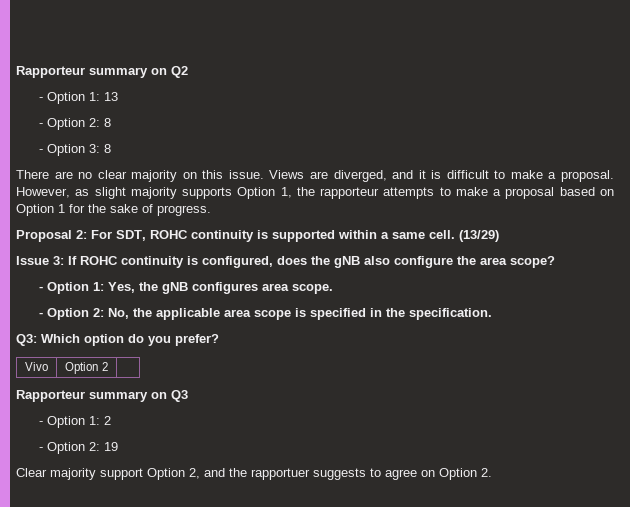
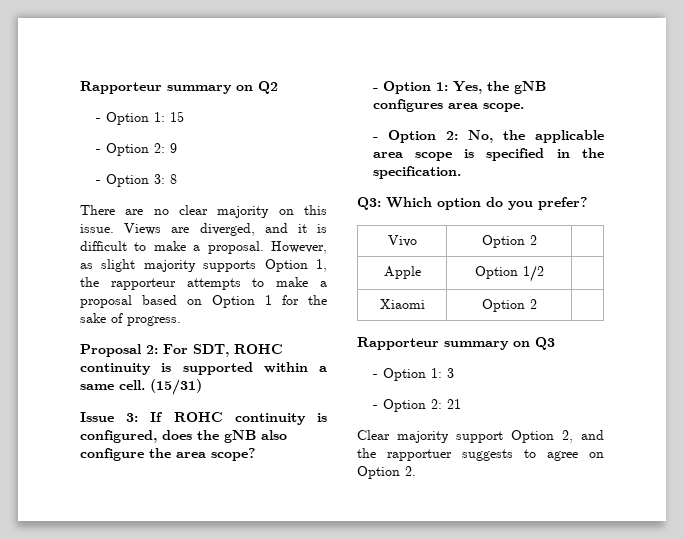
[103,92,118,101] [38,118,111,130] 13 // - Option 2: 8 -> [169,111,184,122] [95,143,177,156] 15 // - Option 2: 9
[459,230,499,242] (13/29) -> [150,379,202,395] (15/31)
(108, 366) none -> [383,266,421,279] [474,265,544,282] [379,299,425,309] [481,299,537,312] // Apple | Option 1/2 | // Xiaomi | Option 2 |
[103,416,111,425] [38,442,118,454] 2 // - Option 2: 19 -> [446,368,454,378] [372,399,461,412] 3 // - Option 2: 21

